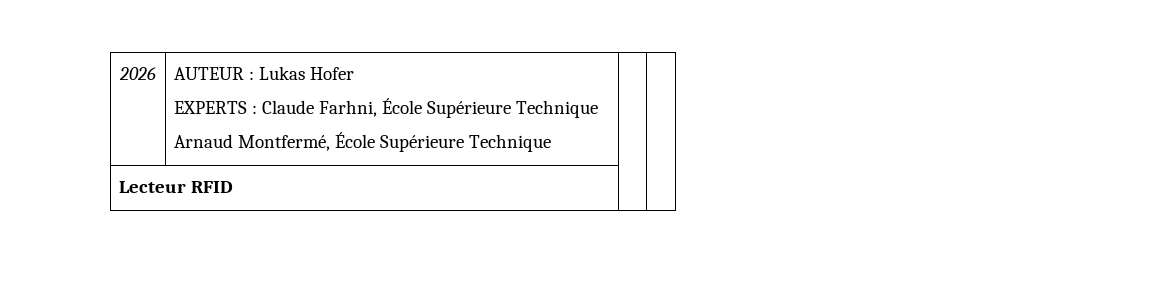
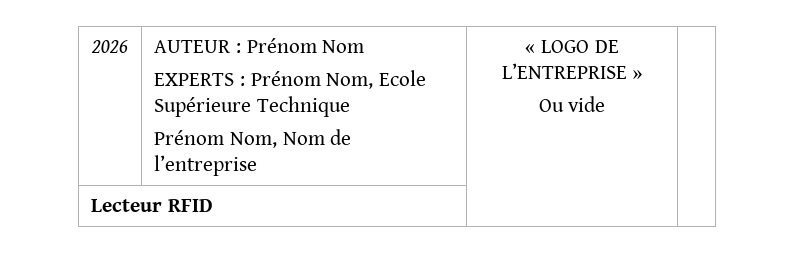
[259,66,355,80] Lukas Hofer -> [246,38,365,53] Prénom Nom
[262,98,423,117] Claude Farhni, École -> [250,70,427,89] Prénom Nom, Ecole
[174,132,552,152] Arnaud Montfermé, École Supérieure Technique | -> [154,129,352,148] [154,155,258,176] [525,40,619,53] [501,63,643,79] [538,96,606,112] Prénom Nom, Nom de l’entreprise | « LOGO DE L’ENTREPRISE » // Ou vide

